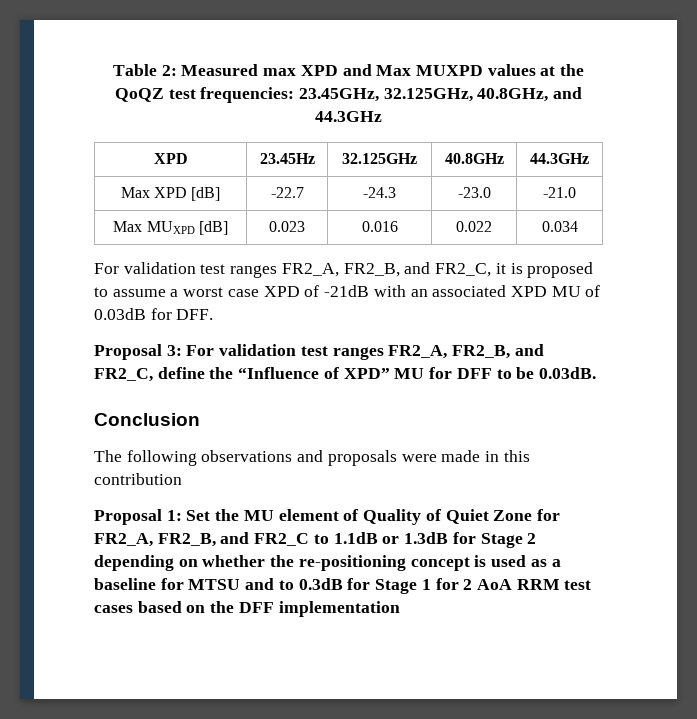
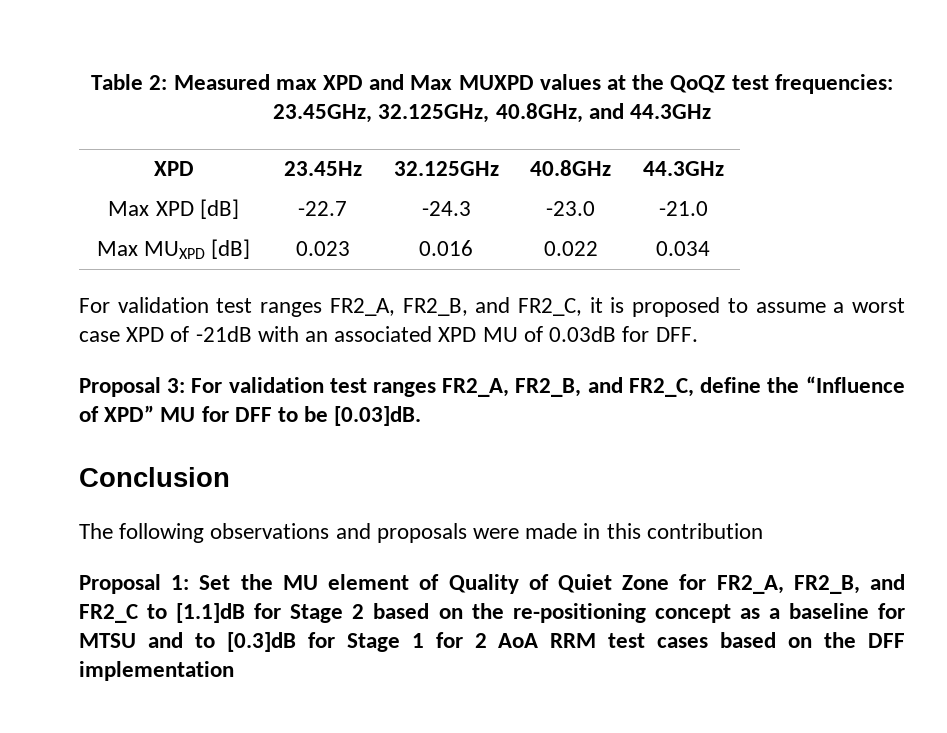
[538,367,596,379] 0.03dB. -> [334,406,422,426] [0.03]dB.
[333,532,537,548] [94,555,266,571] 1.1dB or 1.3dB for Stage 2 depending on whether -> [176,603,463,623] [1.1]dB for Stage 2 based on
[474,555,527,567] is used -> (731, 613) none
[298,578,343,590] 0.3dB -> [226,632,296,652] [0.3]dB

